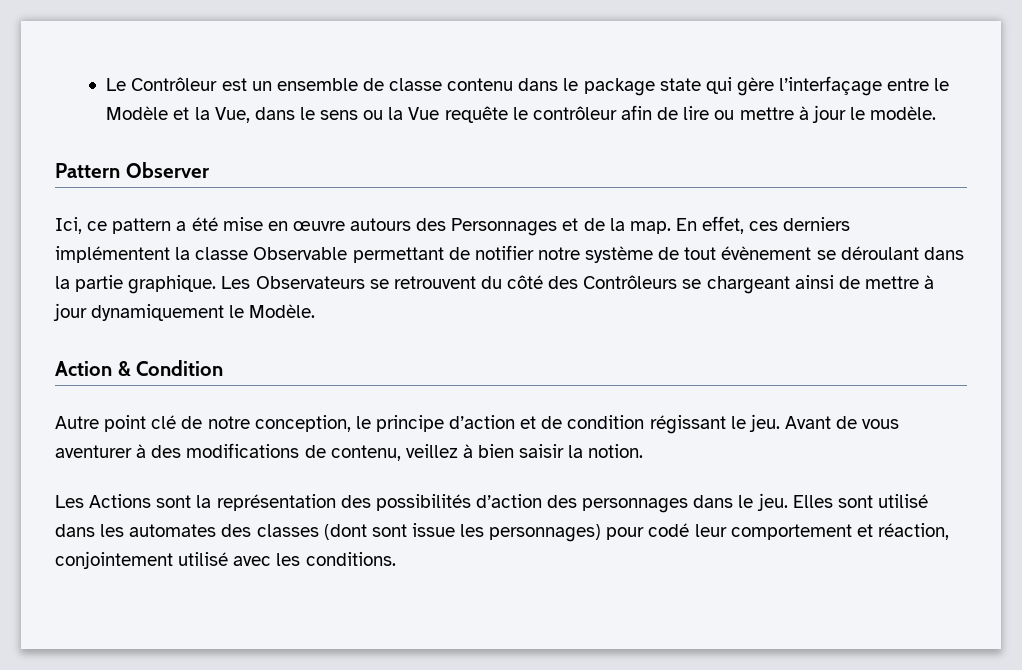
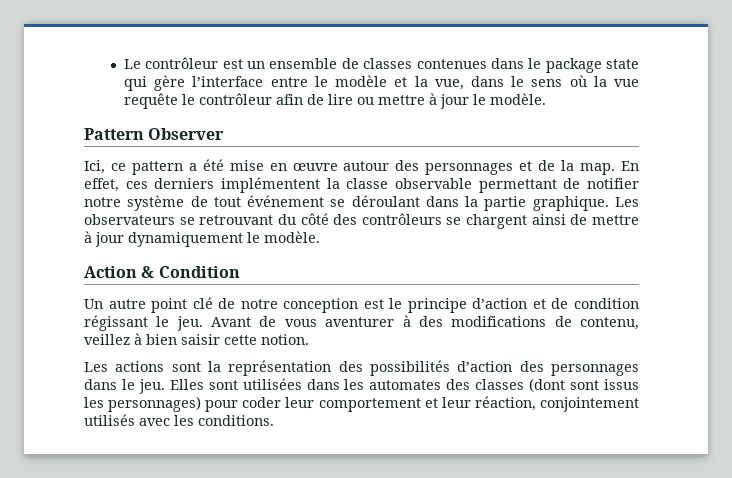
[131,77,218,91] Contrôleur -> [145,57,219,69] contrôleur
[389,78,514,91] classe contenu -> [363,58,487,69] classes contenues
[779,76,883,96] l’interfaçage -> [192,76,264,87] l’interface
[106,106,169,120] Modèle -> [335,75,388,87] modèle
[214,107,250,123] Vue, -> [434,79,464,90] vue,
[363,107,440,120] ou la Vue -> [569,75,639,87] où la vue
[350,218,558,236] autours des Personnages -> [343,160,514,175] autour des personnages
[253,247,348,260] Observable -> [395,178,472,189] observable
[721,246,812,260] évènement -> [247,195,325,207] événement
[255,275,790,294] Observateurs se retrouvent du côté des Contrôleurs se chargeant -> [84,213,528,229] observateurs se retrouvant du côté des contrôleurs se chargent
[249,304,316,318] Modèle. -> [264,231,320,243] modèle.
[55,416,99,429] Autre -> [84,299,146,309] Un autre
[254,415,351,432] conception, -> [283,298,384,313] conception est
[568,445,584,458] la -> [224,335,257,345] cette
[89,494,152,508] Actions -> [115,361,165,372] actions
[877,494,928,508] utilisé -> [242,378,302,390] utilisées
[411,523,455,537] issue -> [603,379,639,390] issus
[648,523,690,537] codé -> [242,397,282,408] coder
(873, 530) none -> [441,397,471,408] leur
[178,552,229,566] utilisé -> [84,414,135,426] utilisés

